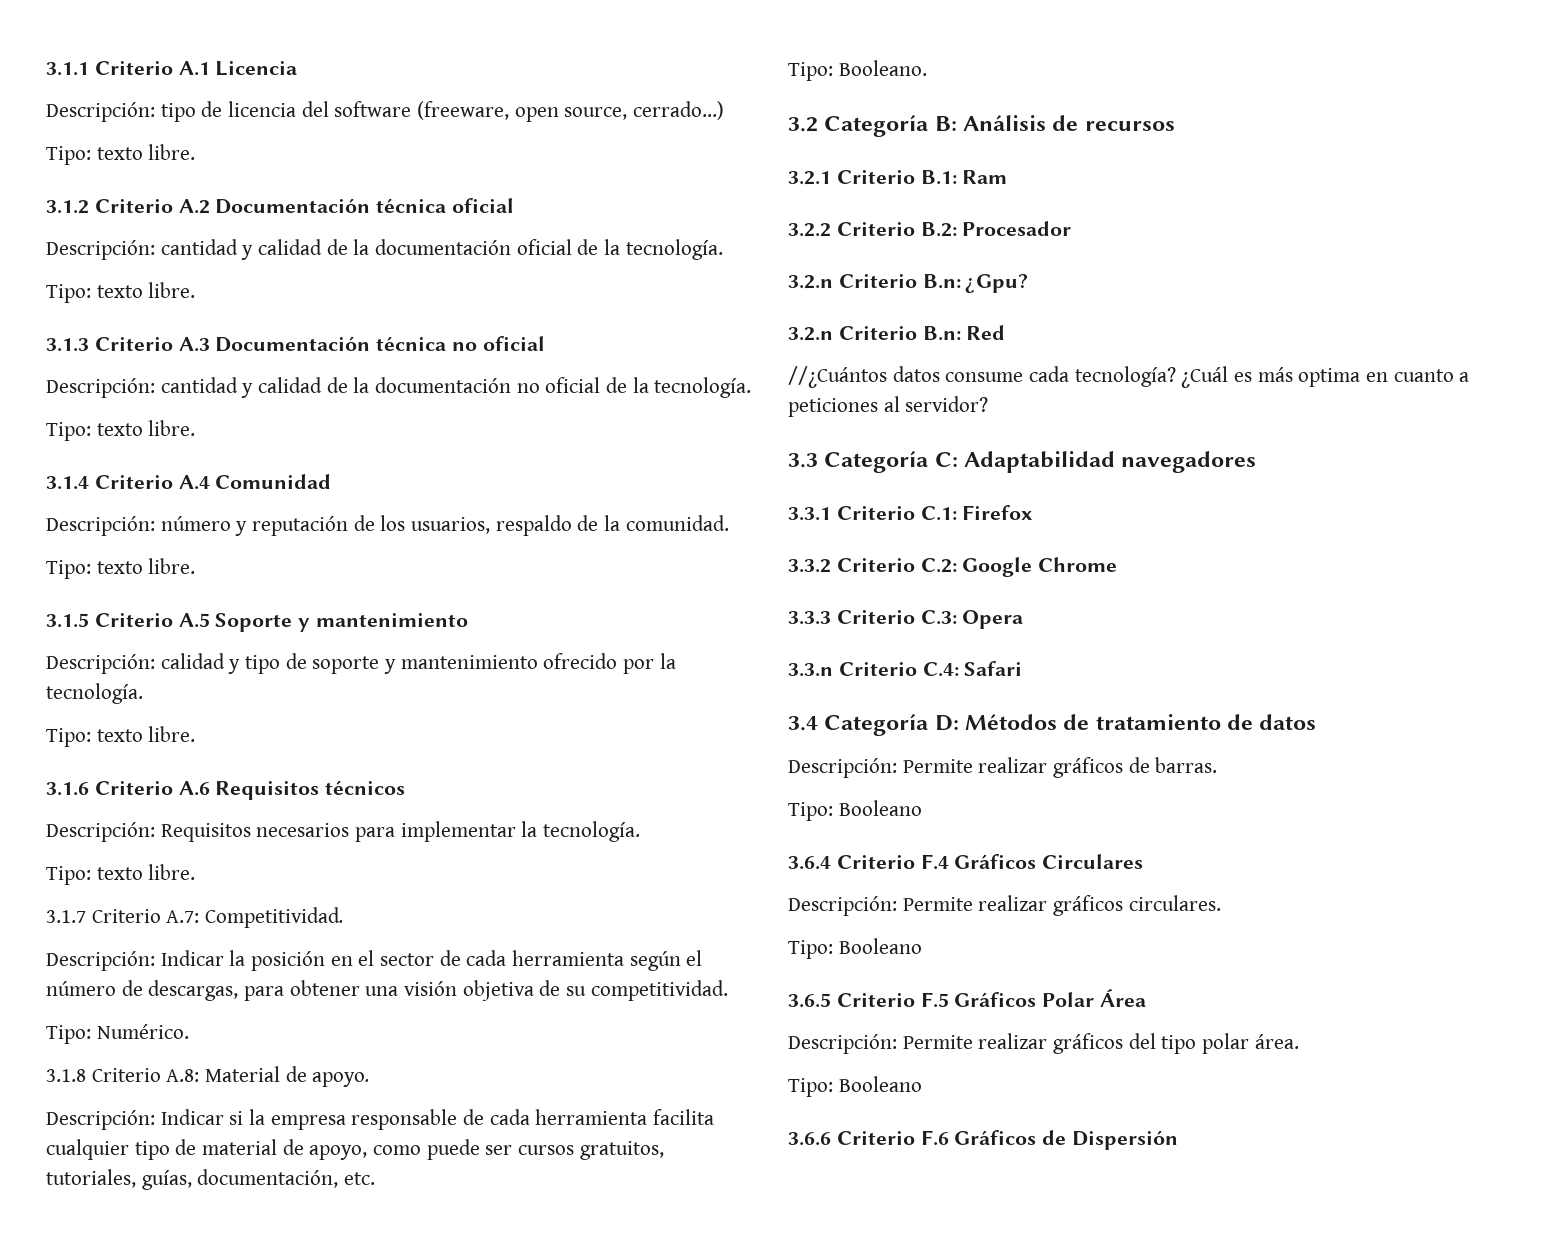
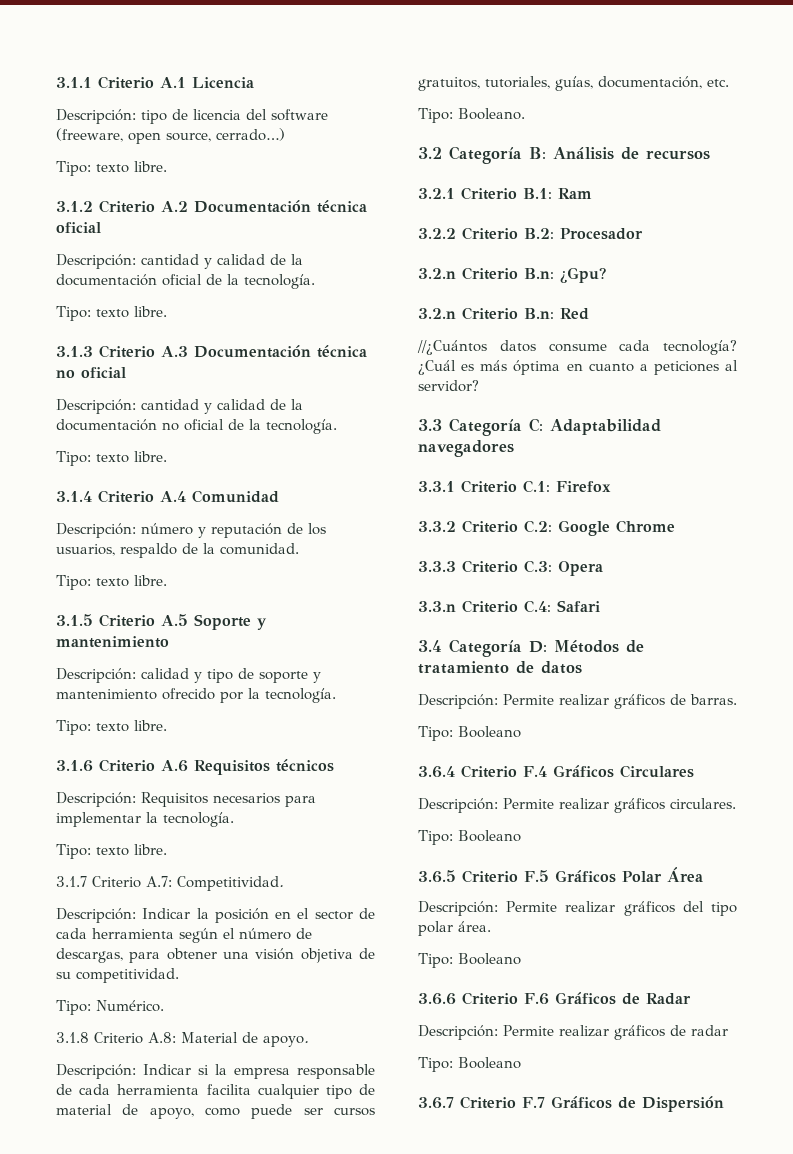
[1298,368,1361,387] optima -> [513,360,561,375] óptima
(1067, 1137) none -> [645,993,691,1005] [418,1025,728,1040] [418,1057,521,1072] [418,1096,636,1109] Radar // Descripción: Permite realizar gráficos de radar // Tipo: Booleano // 3.6.7 Criterio F.7 Gráficos de

